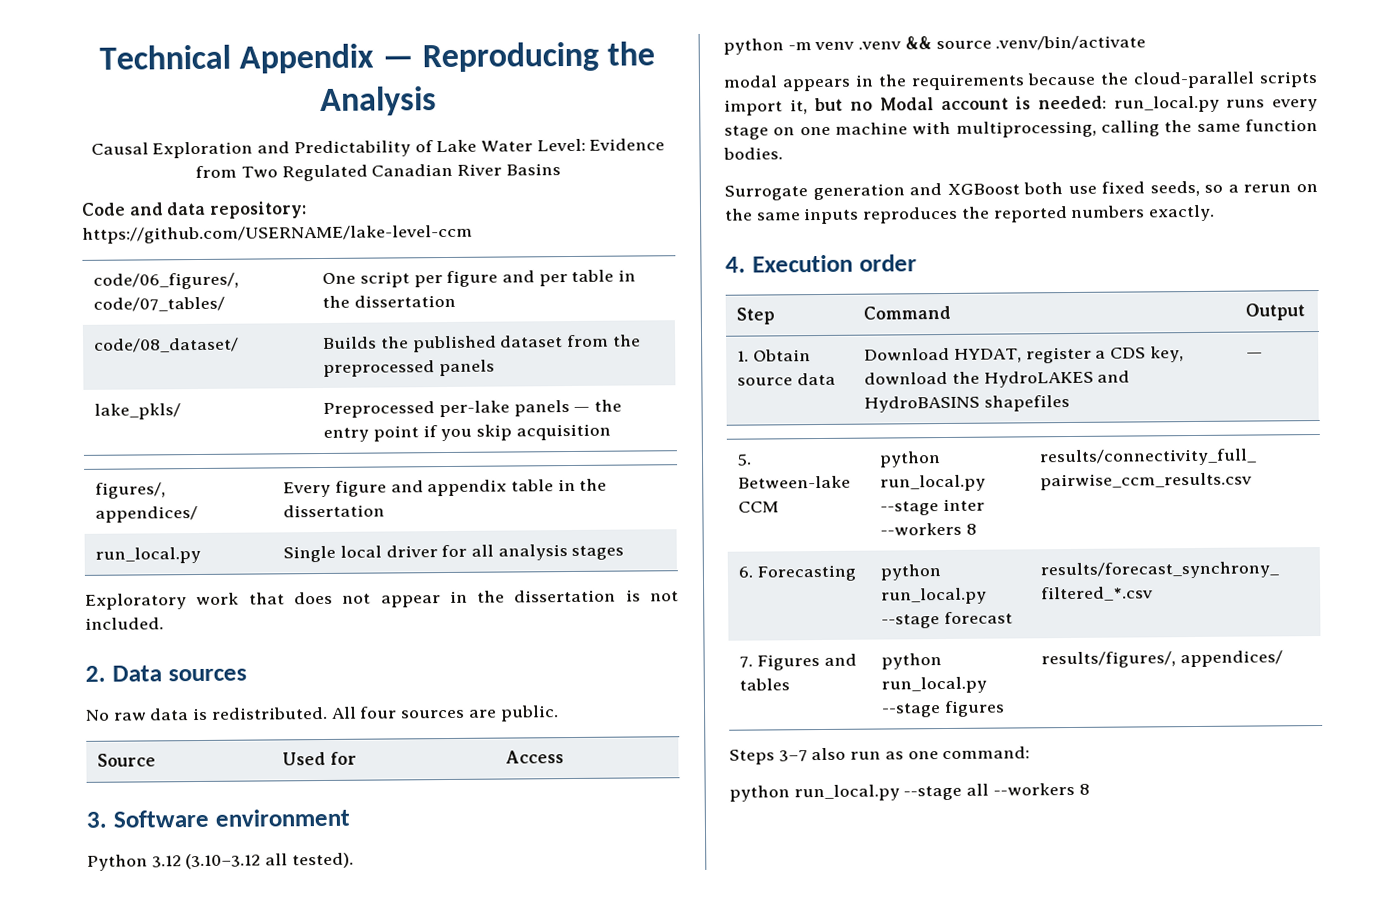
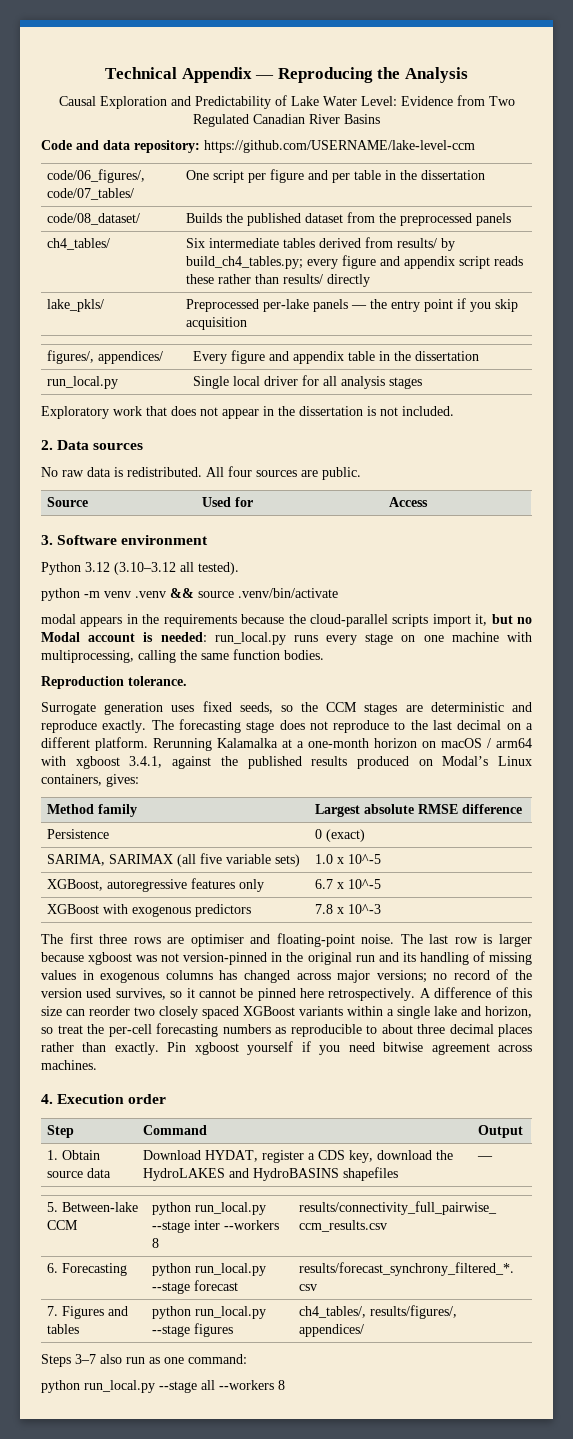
(495, 368) none -> [47,238,111,250] [186,237,456,251] [186,255,524,269] [186,274,371,287] // ch4_tables/ | Six intermediate tables derived from results/ by build_ch4_tables.py; every figure and appendix script reads these rather than results/ directly
(783, 153) none -> [41,676,187,689] // Reproduction tolerance.
[909,180,1318,197] [724,204,1216,225] and XGBoost both use fixed seeds, so a rerun on the same inputs reproduces the reported numbers exactly. -> [171,701,532,715] [41,719,534,733] [41,737,532,751] [41,756,532,769] [41,774,139,787] [47,804,138,817] [315,804,523,817] [47,829,110,839] [315,829,366,842] [47,853,301,867] [315,854,382,864] [47,878,265,892] [315,879,382,889] [47,904,252,917] [315,904,382,914] [41,933,532,947] [41,951,533,965] [41,969,532,983] [41,987,532,1001] [41,1006,532,1019] [41,1023,532,1037] [41,1041,532,1055] [41,1060,97,1070] uses fixed seeds, so the CCM stages are deterministic and reproduce exactly. The forecasting stage does not reproduce to the last decimal on a different platform. Rerunning Kalamalka at a one-month horizon on macOS / arm64 with xgboost 3.4.1, against the published results produced on Modal’s Linux containers, gives: // Method family | Largest absolute RMSE difference // Persistence | 0 (exact) // SARIMA, SARIMAX (all five variable sets) | 1.0 x 10^-5 // XGBoost, autoregressive features only | 6.7 x 10^-5 // XGBoost with exogenous predictors | 7.8 x 10^-3 // The first three rows are optimiser and floating-point noise. The last row is larger because xgboost was not version-pinned in the original run and its handling of missing values in exogenous columns has changed across major versions; no record of the version used survives, so it cannot be pinned here retrospectively. A difference of this size can reorder two closely spaced XGBoost variants within a single lake and horizon, so treat the per-cell forecasting numbers as reproducible to about three decimal places rather than exactly. Pin xgboost yourself if you need bitwise agreement across machines.
(1005, 709) none -> [299,1306,367,1318] ch4_tables/,

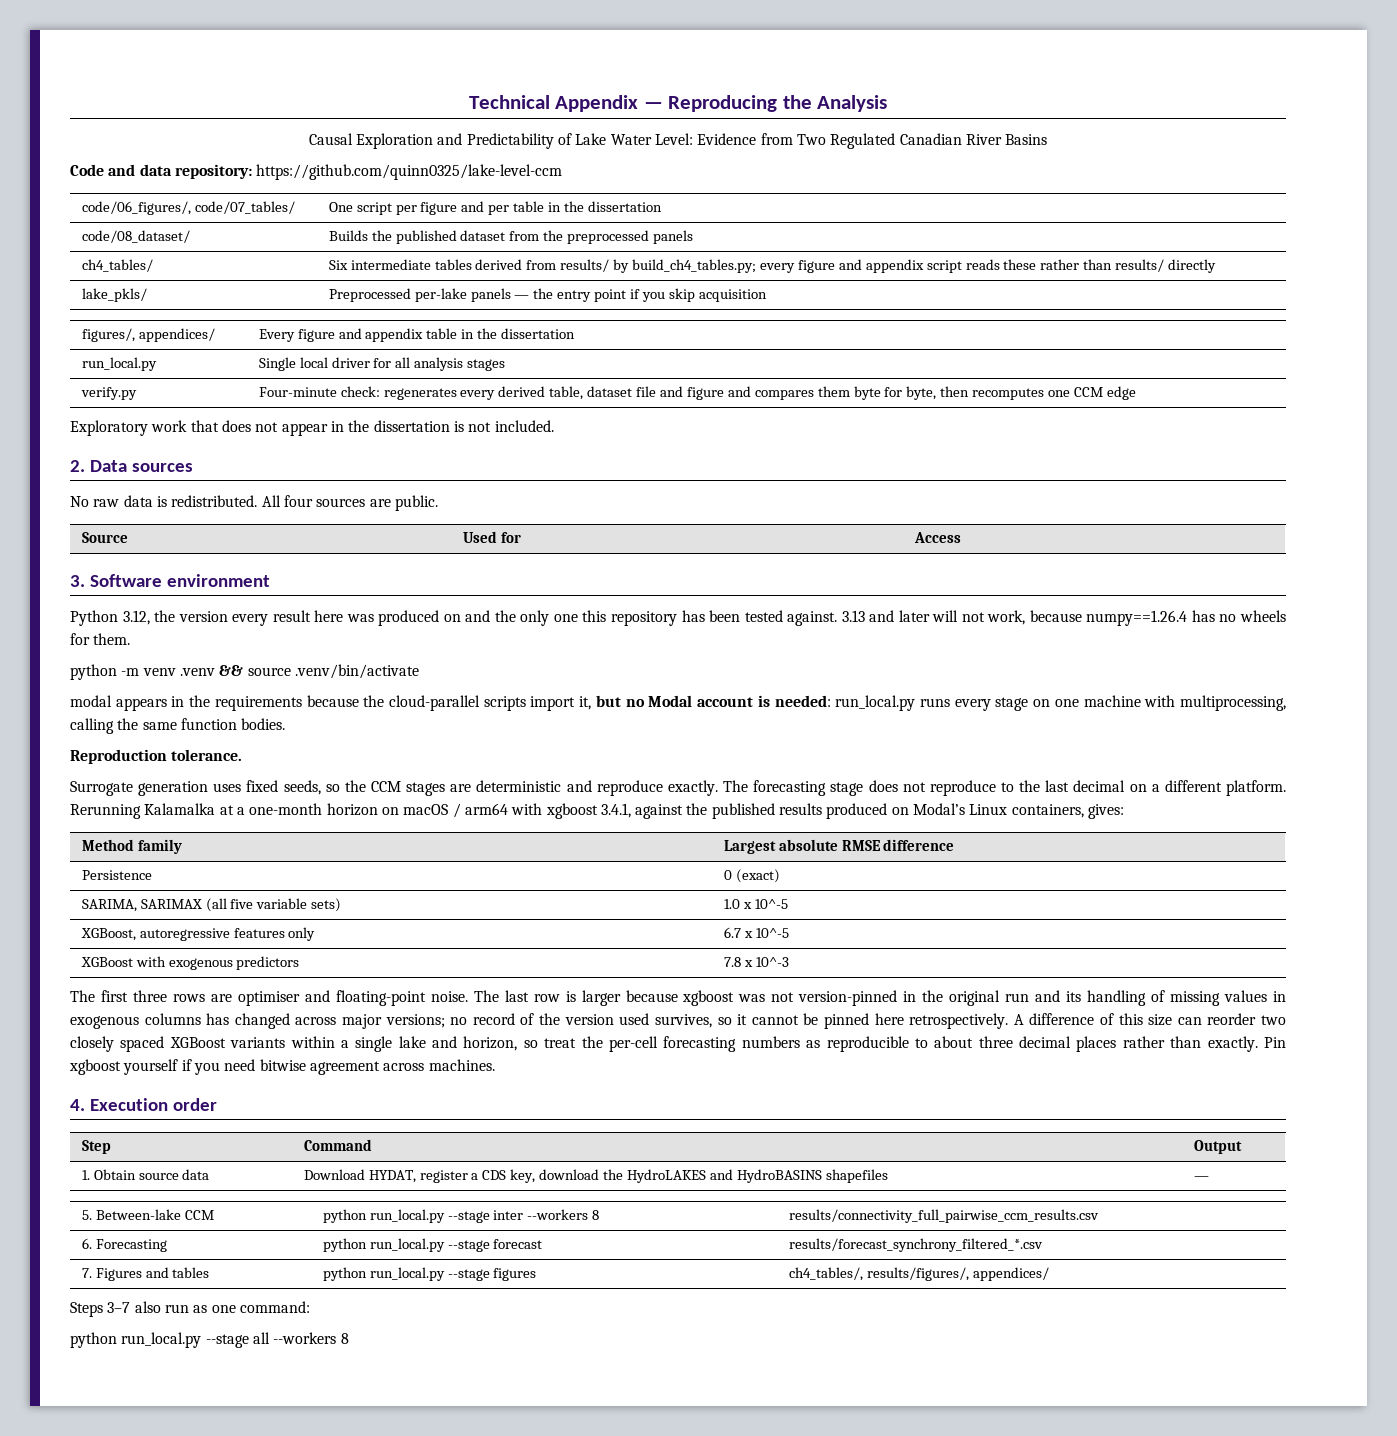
[204,140,475,153] https://github.com/USERNAME/lake-level-ccm -> [256,164,563,180] https://github.com/quinn0325/lake-level-ccm
(423, 383) none -> [80,387,137,400] [258,386,1136,400] // verify.py | Four-minute check: regenerates every derived table, dataset file and figure and compares them byte for byte, then recomputes one CCM edge
[85,562,239,575] 3.12 (3.10–3.12 all tested). -> [122,610,1286,626] [70,633,131,645] 3.12, the version every result here was produced on and the only one this repository has been tested against. 3.13 and later will not work, because numpy==1.26.4 has no wheels for them.

